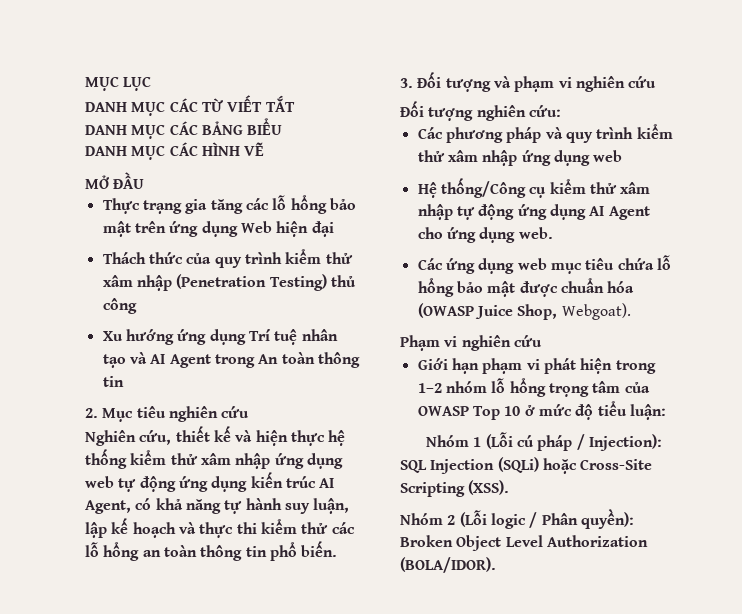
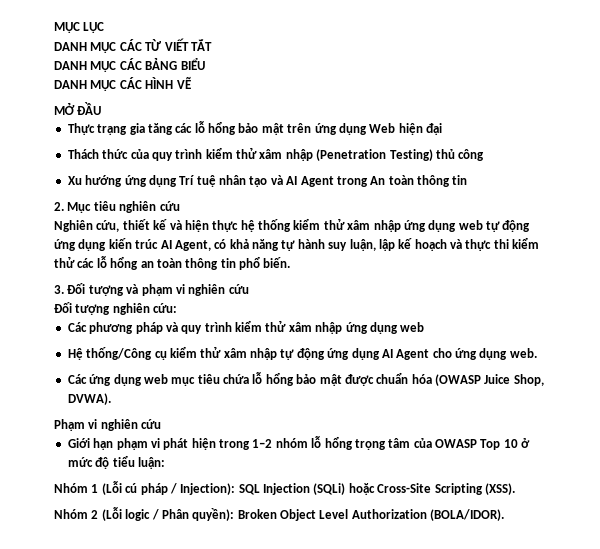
[561,303,631,320] Webgoat). -> [67,393,111,405] DVWA).

